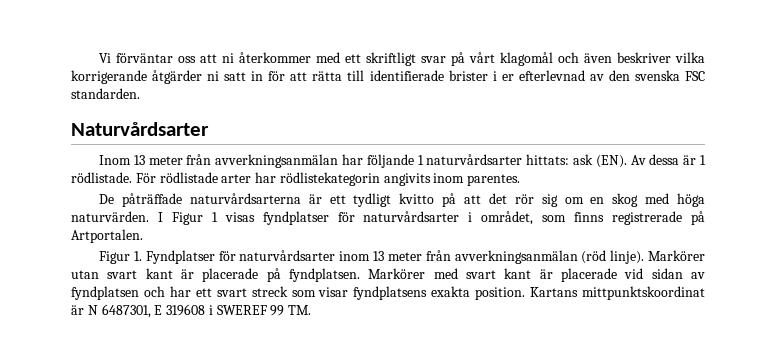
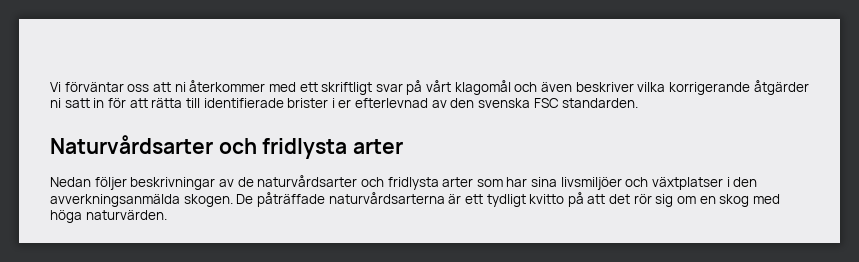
[99,154,707,168] [71,172,521,186] // Inom 13 meter från avverkningsanmälan har följande 1 naturvårdsarter hittats: ask (EN). Av dessa är 1 rödlistade. För rödlistade arter har rödlistekategorin angivits inom parentes. // -> [218,138,404,159] [50,175,758,190] [50,194,233,207] och fridlysta arter // Nedan följer beskrivningar av de naturvårdsarter och fridlysta arter som har sina livsmiljöer och växtplatser i den avverkningsanmälda skogen.
[157,211,705,225] [71,229,143,243] [99,250,705,264] [71,268,705,282] [71,286,705,300] [71,304,312,318] I Figur 1 visas fyndplatser för naturvårdsarter i området, som finns registrerade på Artportalen. // Figur 1. Fyndplatser för naturvårdsarter inom 13 meter från avverkningsanmälan (röd linje). Markörer utan svart kant är placerade på fyndplatsen. Markörer med svart kant är placerade vid sidan av fyndplatsen och har ett svart streck som visar fyndplatsens exakta position. Kartans mittpunktskoordinat är N 6487301, E 319608 i SWEREF 99 TM. -> (167, 215) none

